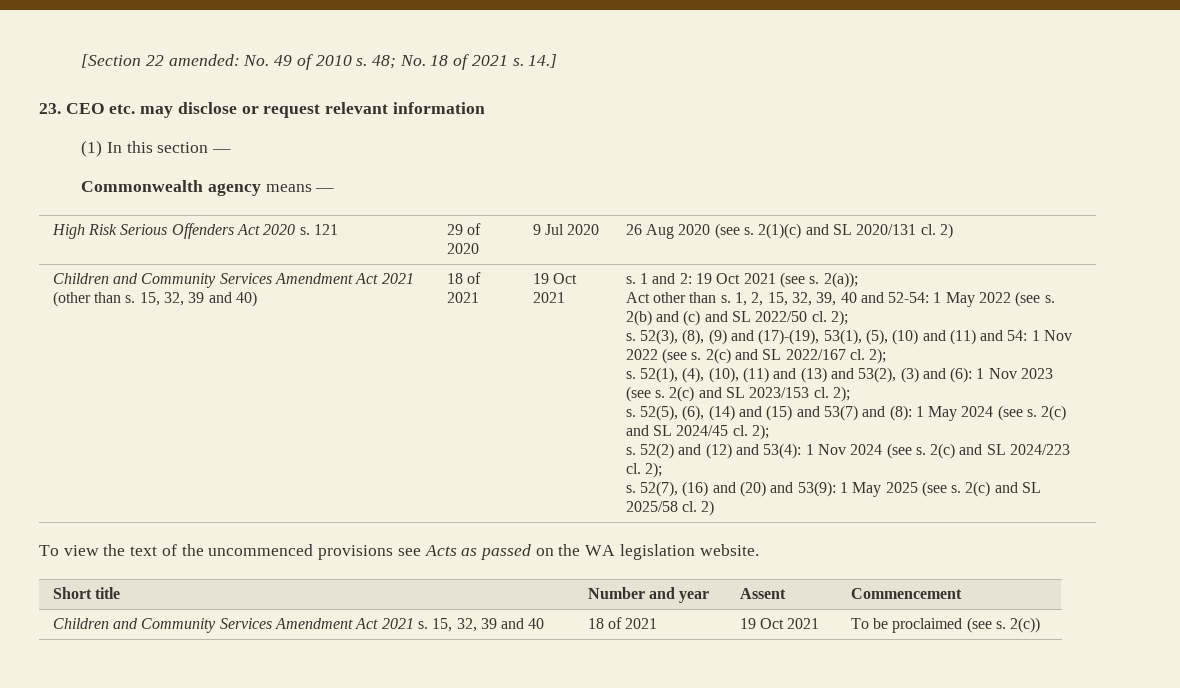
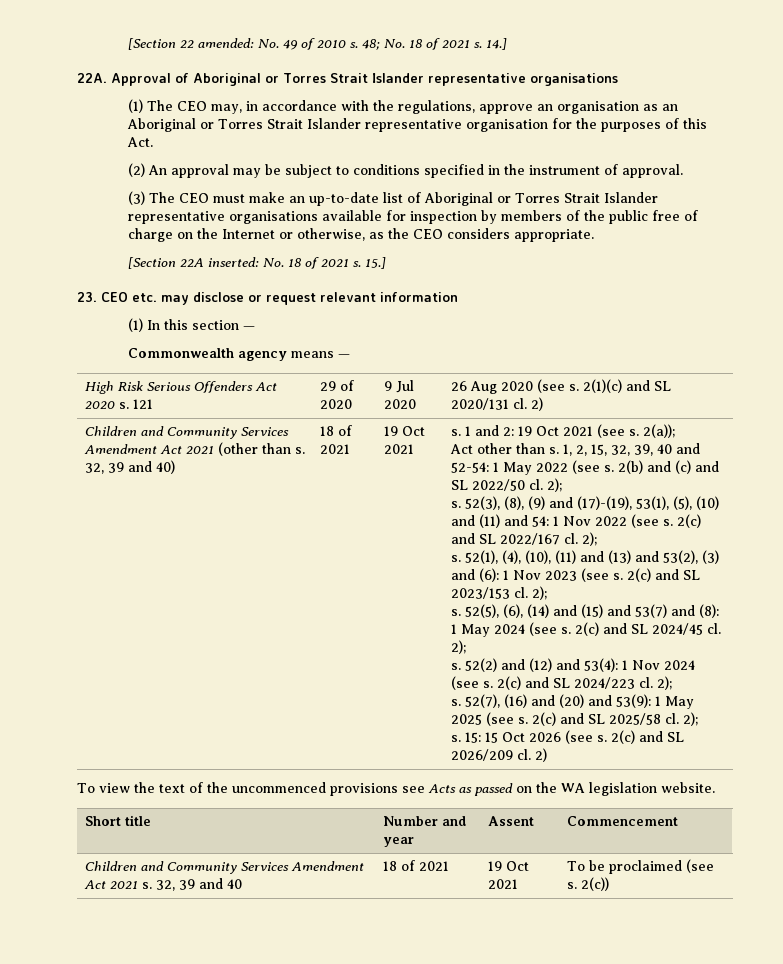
(558, 61) none -> [77,73,618,86] [127,99,678,114] [126,118,707,132] [126,137,153,147] [127,163,683,178] [127,191,658,206] [127,210,698,224] [127,228,594,242] [127,257,386,269] // 22A. Approval of Aboriginal or Torres Strait Islander representative organisations // (1) The CEO may, in accordance with the regulations, approve an organisation as an Aboriginal or Torres Strait Islander representative organisation for the purposes of this Act. // (2) An approval may be subject to conditions specified in the instrument of approval. // (3) The CEO must make an up-to-date list of Aboriginal or Torres Strait Islander representative organisations available for inspection by members of the public free of charge on the Internet or otherwise, as the CEO considers appropriate. // [Section 22A inserted: No. 18 of 2021 s. 15.]
[139,292,160,306] 15, -> (305, 450) none
(697, 506) none -> [682,712,698,726] [450,730,684,744] [450,749,531,761] 2); // s. 15: 15 Oct 2026 (see s. 2(c) and SL 2026/209 cl.
[432,618,453,632] 15, -> (152, 885) none

